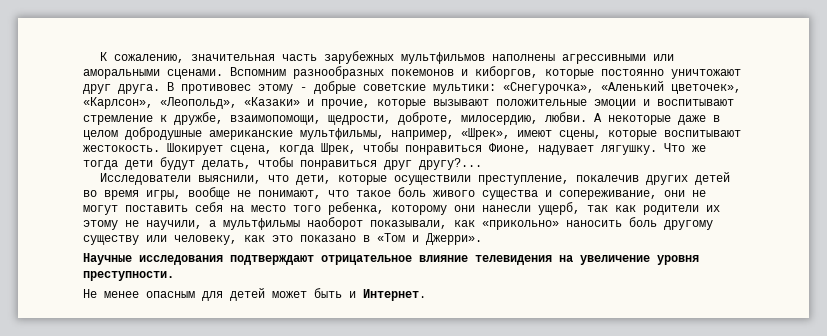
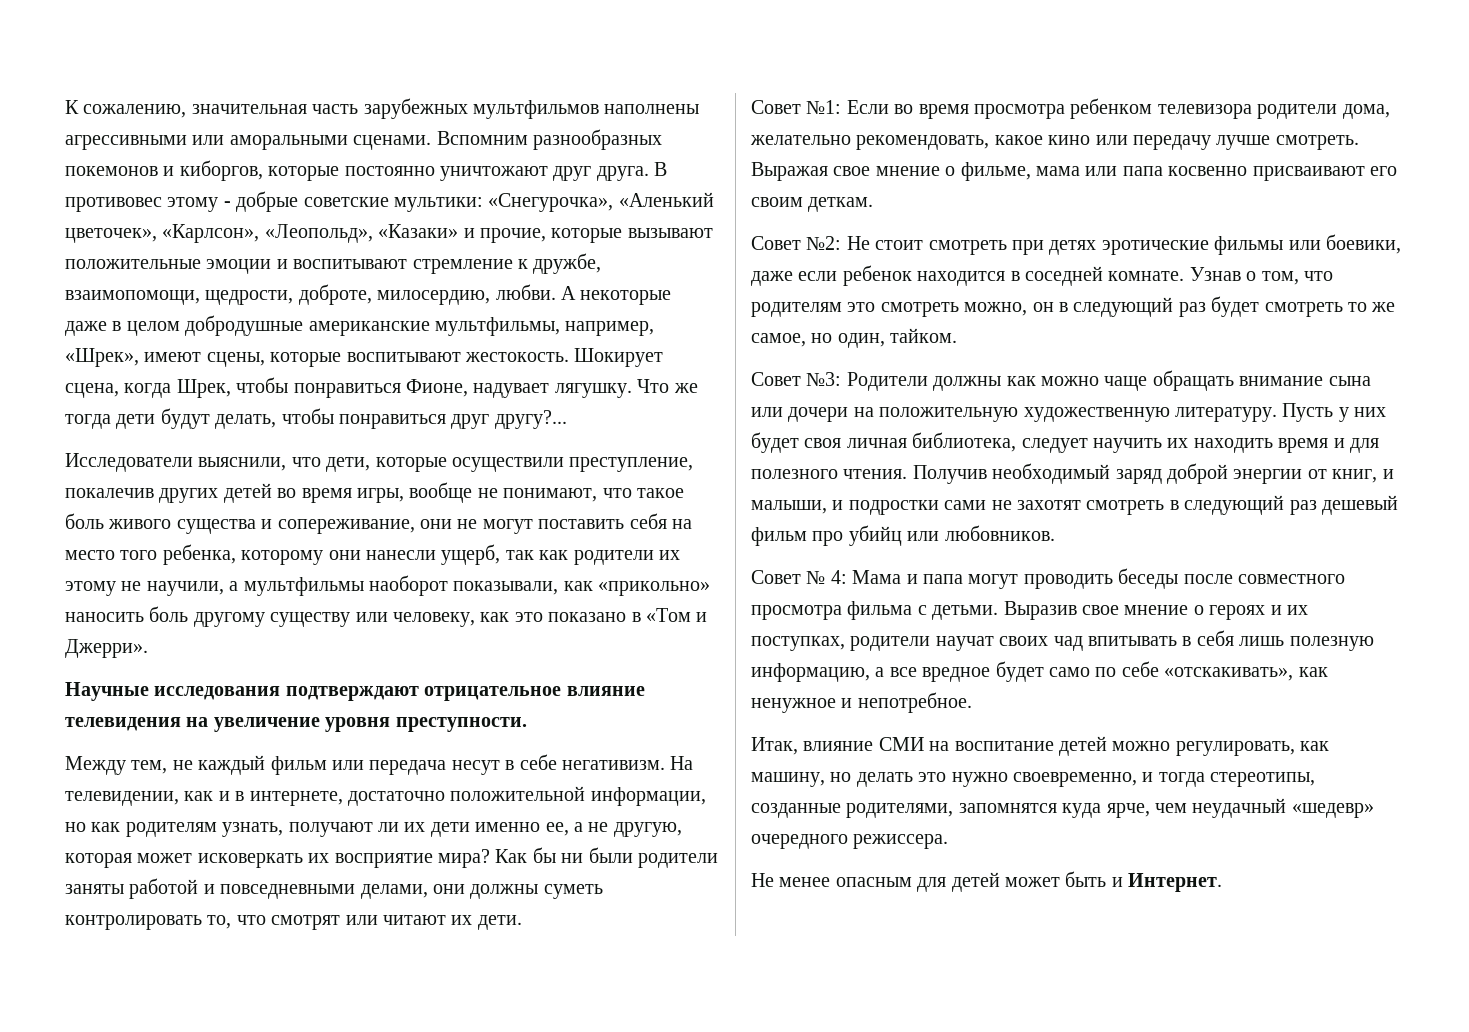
(174, 276) none -> [65,754,694,775] [65,786,706,806] [65,822,682,837] [65,847,718,868] [65,878,603,899] [65,915,522,930] [751,98,1390,119] [750,135,1359,150] [751,162,1397,181] [751,197,874,212] [751,234,1401,255] [751,265,1333,286] [751,296,1396,317] [751,328,958,348] [751,370,1371,391] [751,403,1387,422] [751,432,1379,453] [751,463,1394,484] [751,495,1398,515] [751,525,1055,546] [751,568,1345,589] [751,601,1308,620] [751,630,1374,651] [751,661,1328,682] [751,692,972,713] [751,736,1330,756] [751,772,1316,787] [751,798,1374,818] [751,834,949,849] // Между тем, не каждый фильм или передача несут в себе негативизм. На телевидении, как и в интернете, достаточно положительной информации, но как родителям узнать, получают ли их дети именно ее, а не другую, которая может исковеркать их восприятие мира? Как бы ни были родители заняты работой и повседневными делами, они должны суметь контролировать то, что смотрят или читают их дети. // Совет №1: Если во время просмотра ребенком телевизора родители дома, желательно рекомендовать, какое кино или передачу лучше смотреть. Выражая свое мнение о фильме, мама или папа косвенно присваивают его своим деткам. // Совет №2: Не стоит смотреть при детях эротические фильмы или боевики, даже если ребенок находится в соседней комнате. Узнав о том, что родителям это смотреть можно, он в следующий раз будет смотреть то же самое, но один, тайком. // Совет №3: Родители должны как можно чаще обращать внимание сына или дочери на положительную художественную литературу. Пусть у них будет своя личная библиотека, следует научить их находить время и для полезного чтения. Получив необходимый заряд доброй энергии от книг, и малыши, и подростки сами не захотят смотреть в следующий раз дешевый фильм про убийц или любовников. // Совет № 4: Мама и папа могут проводить беседы после совместного просмотра фильма с детьми. Выразив свое мнение о героях и их поступках, родители научат своих чад впитывать в себя лишь полезную информацию, а все вредное будет само по себе «отскакивать», как ненужное и непотребное. // Итак, влияние СМИ на воспитание детей можно регулировать, как машину, но делать это нужно своевременно, и тогда стереотипы, созданные родителями, запомнятся куда ярче, чем неудачный «шедевр» очередного режиссера.

